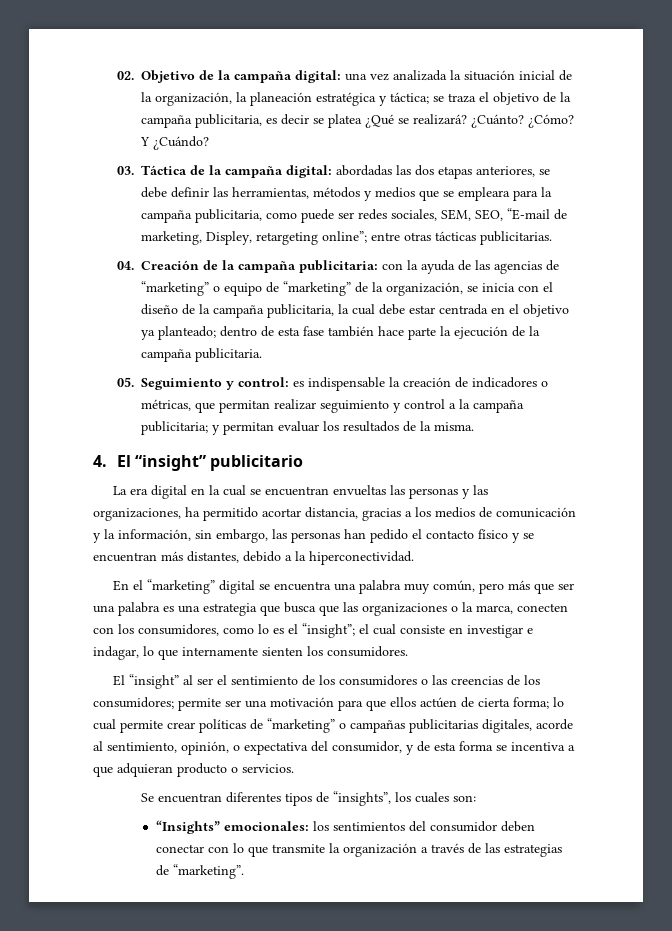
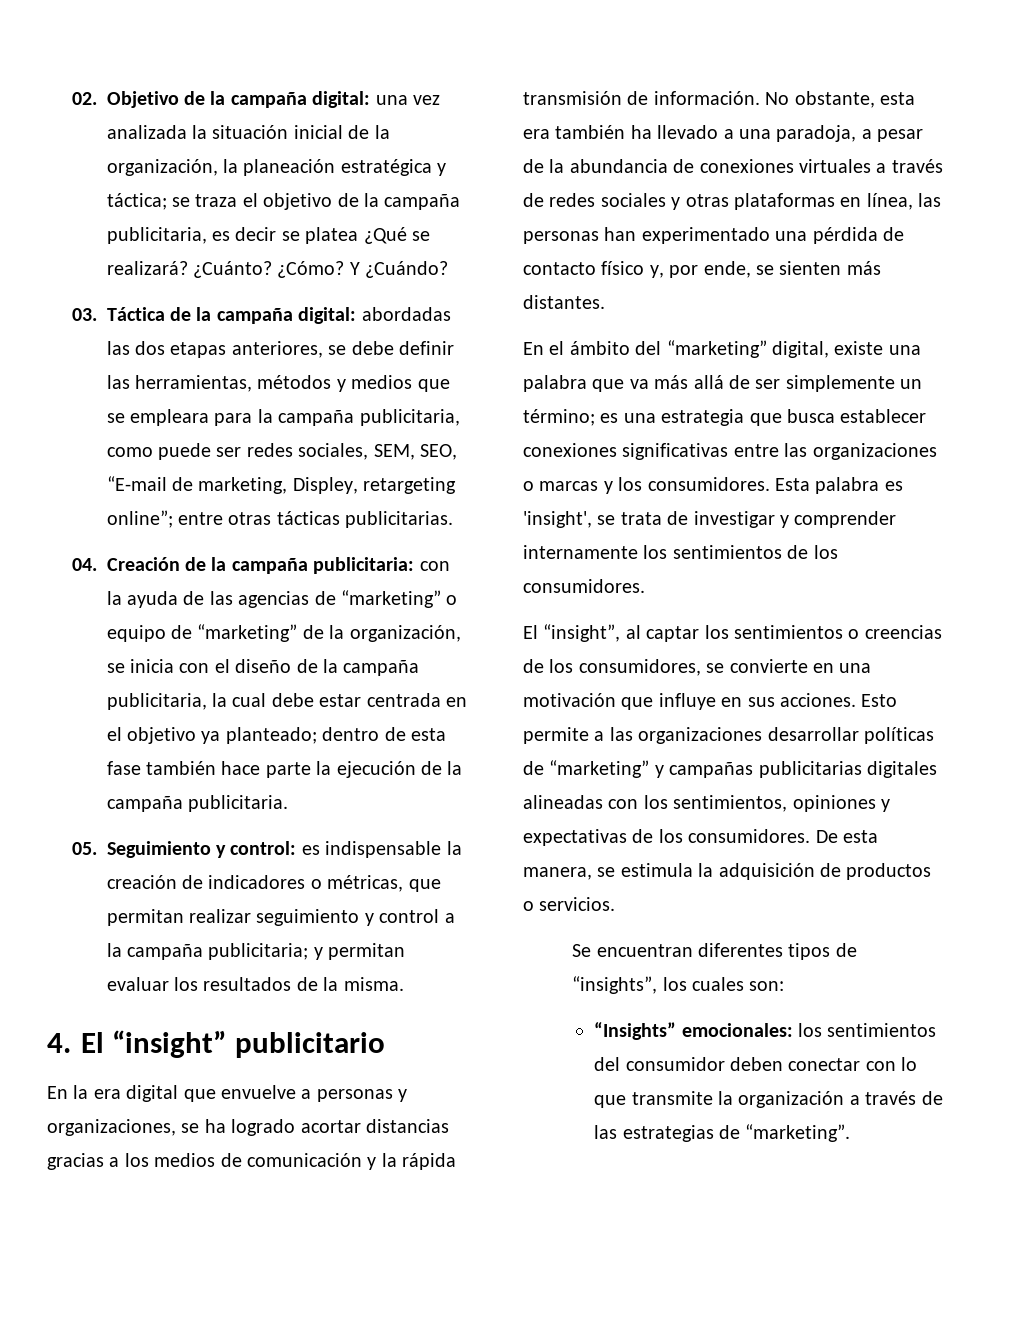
[113,485,489,499] [93,507,358,521] La era digital en la cual se encuentran envueltas las personas y las organizaciones, ha permitido acortar distancia, -> [47,1085,408,1102] [47,1119,449,1136] En la era digital que envuelve a personas y organizaciones, se ha logrado acortar distancias
[118,529,534,543] [93,551,414,565] [113,579,575,594] [93,602,160,616] información, sin embargo, las personas han pedido el contacto físico y se encuentran más distantes, debido a la hiperconectividad. // En el “marketing” digital se encuentra una palabra muy común, pero más que ser una palabra -> [402,1153,457,1170] [523,91,915,108] [523,125,924,142] [523,159,943,173] [523,193,942,210] [523,227,904,244] [523,261,881,278] [523,295,605,309] [523,340,921,358] [523,375,923,392] [523,409,595,426] rápida transmisión de información. No obstante, esta era también ha llevado a una paradoja, a pesar de la abundancia de conexiones virtuales a través de redes sociales y otras plataformas en línea, las personas han experimentado una pérdida de contacto físico y, por ende, se sienten más distantes. // En el ámbito del “marketing” digital, existe una palabra que va más allá de ser simplemente un término;
[319,602,568,616] [93,623,533,638] [93,646,408,660] [113,674,541,689] [93,697,564,711] [93,719,195,733] que las organizaciones o la marca, conecten con los consumidores, como lo es el “insight”; el cual consiste en investigar e indagar, lo que internamente sienten los consumidores. // El “insight” al ser el sentimiento de los consumidores o las creencias de los consumidores; permite ser una motivación para que ellos actúen de cierta forma; lo cual permite crear -> [840,409,927,423] [523,443,937,460] [523,477,903,494] [523,511,897,528] [523,545,838,559] [523,579,645,593] [523,624,942,642] [523,659,872,676] [523,693,898,710] [523,727,859,744] establecer conexiones significativas entre las organizaciones o marcas y los consumidores. Esta palabra es 'insight', se trata de investigar y comprender internamente los sentimientos de los consumidores. // El “insight”, al captar los sentimientos o creencias de los consumidores, se convierte en una motivación que influye en sus acciones. Esto permite a las organizaciones desarrollar
[339,723,346,729] o -> [654,765,664,778] y
[482,719,573,733] [93,741,575,755] [93,763,227,777] digitales, acorde al sentimiento, opinión, o expectativa del consumidor, y de esta forma se incentiva a que adquieran producto -> [867,761,937,778] [523,795,890,812] [523,829,878,846] [523,863,932,880] digitales alineadas con los sentimientos, opiniones y expectativas de los consumidores. De esta manera, se estimula la adquisición de productos

